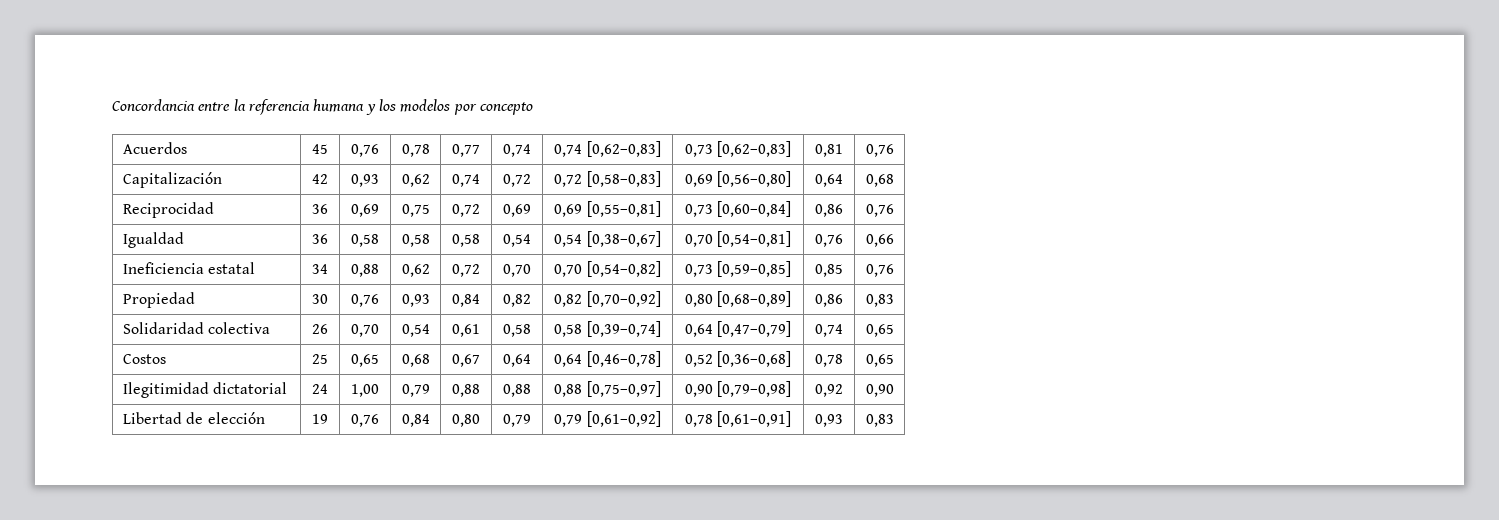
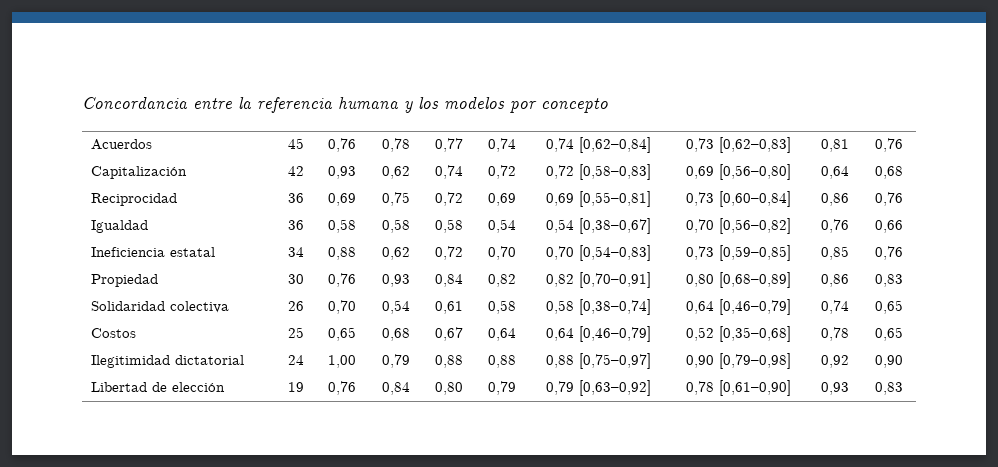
[586,141,661,157] [0,62–0,83] -> [579,137,651,153] [0,62–0,84]
[717,231,792,247] [0,54–0,81] -> [719,218,791,234] [0,56–0,82]
[586,261,661,277] [0,54–0,82] -> [579,245,651,261] [0,54–0,83]
[586,291,661,307] [0,70–0,92] -> [579,272,651,288] [0,70–0,91]
[586,321,661,337] [684,321,792,337] [0,39–0,74] | 0,64 [0,47–0,79] -> [579,299,651,315] [686,299,791,315] [0,38–0,74] | 0,64 [0,46–0,79]
[586,351,661,367] [0,46–0,78] -> [579,326,651,342] [0,46–0,79]
[717,351,792,367] [0,36–0,68] -> [719,326,791,342] [0,35–0,68]
[586,411,661,427] [684,411,792,427] [0,61–0,92] | 0,78 [0,61–0,91] -> [579,380,651,396] [686,380,791,396] [0,63–0,92] | 0,78 [0,61–0,90]

